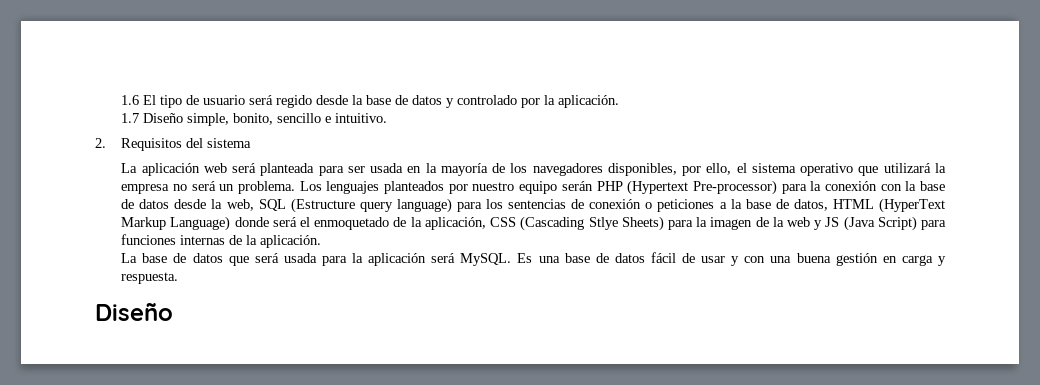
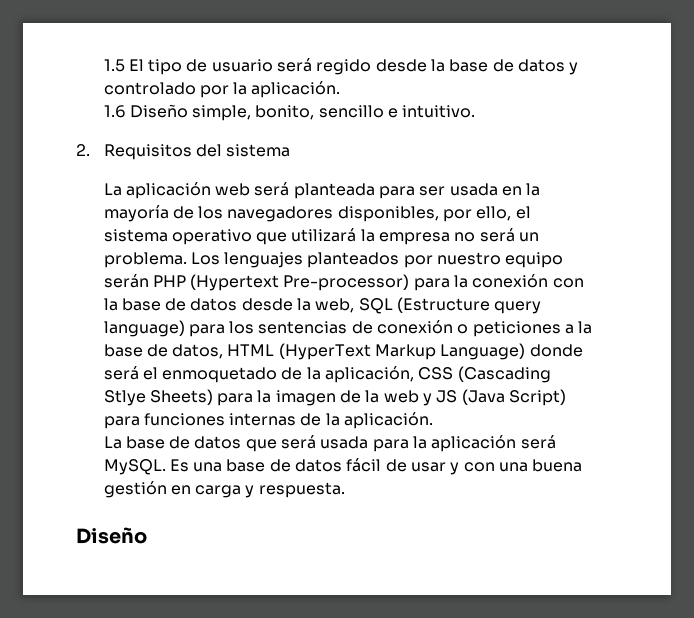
[121,95,140,105] 1.6 -> [103,59,125,72] 1.5
[121,113,140,123] 1.7 -> [103,105,126,118] 1.6

